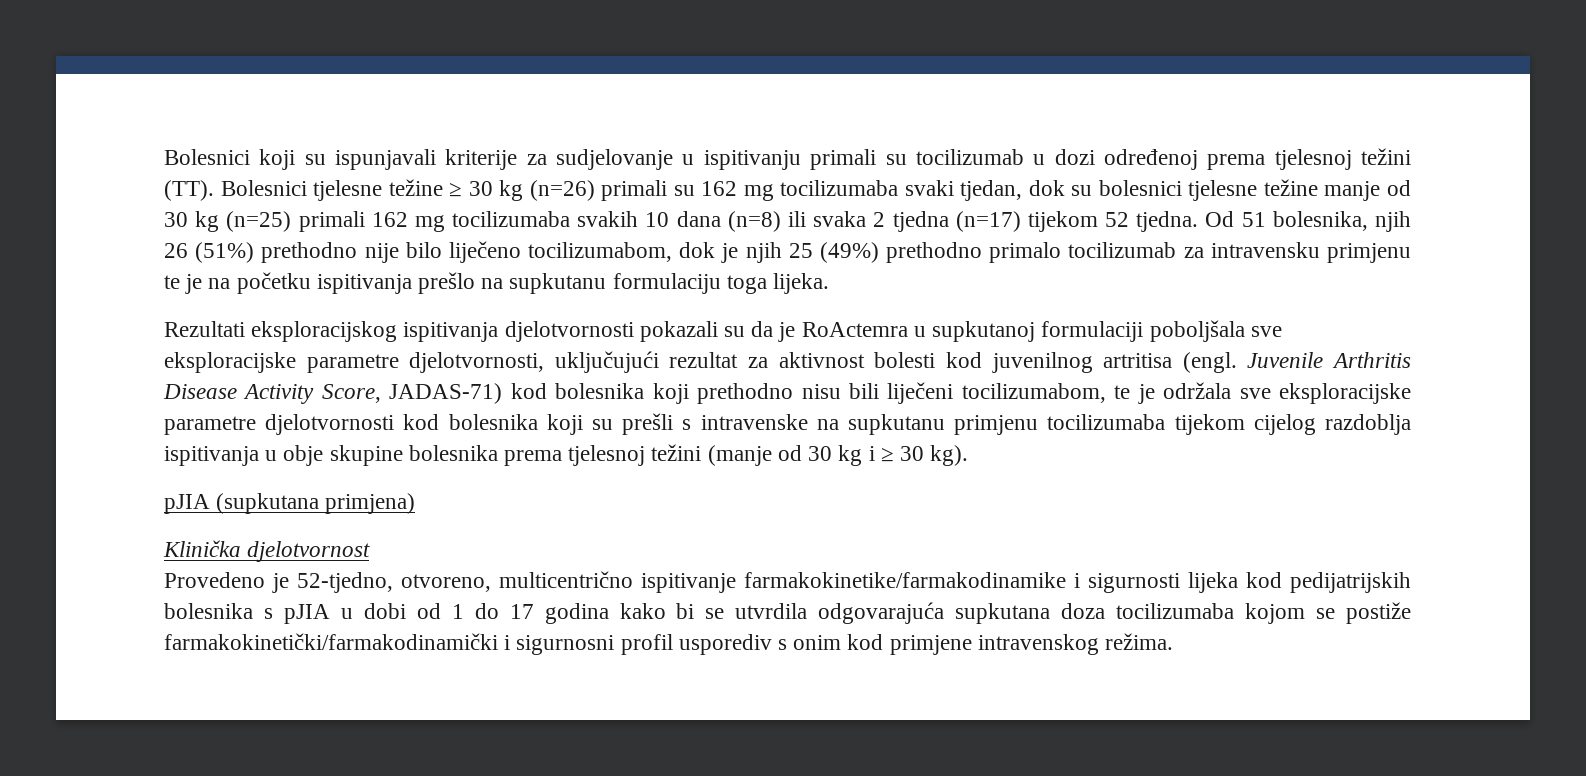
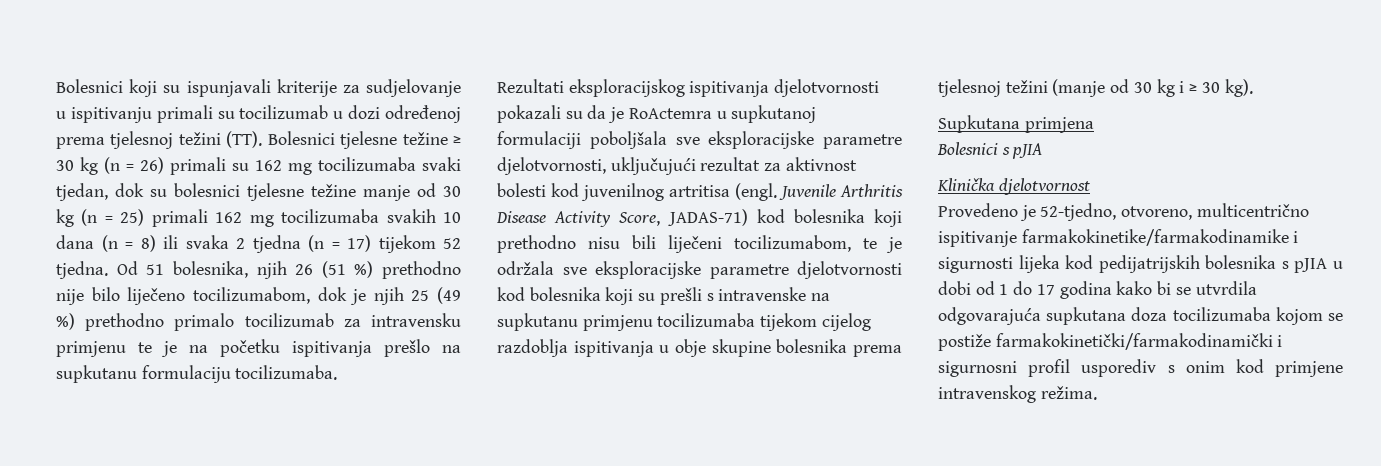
[529,180,595,201] (n=26) -> [104,157,164,174] (n = 26)
[226,211,292,232] (n=25) -> [81,209,145,226] (n = 25)
[727,211,781,232] (n=8) -> [101,235,156,252] (n = 8)
[955,211,1021,232] (n=17) -> [308,235,371,252] (n = 17)
[195,242,255,263] (51%) -> [321,261,374,278] (51 %)
[819,242,879,263] (49%) -> [437,287,461,304] [56,313,75,330] (49 %)
[726,273,830,294] toga lijeka. -> [235,365,338,380] tocilizumaba.
[164,493,416,514] pJIA (supkutana primjena) -> [938,115,1094,133] [937,142,1043,159] Supkutana primjena // Bolesnici s pJIA

